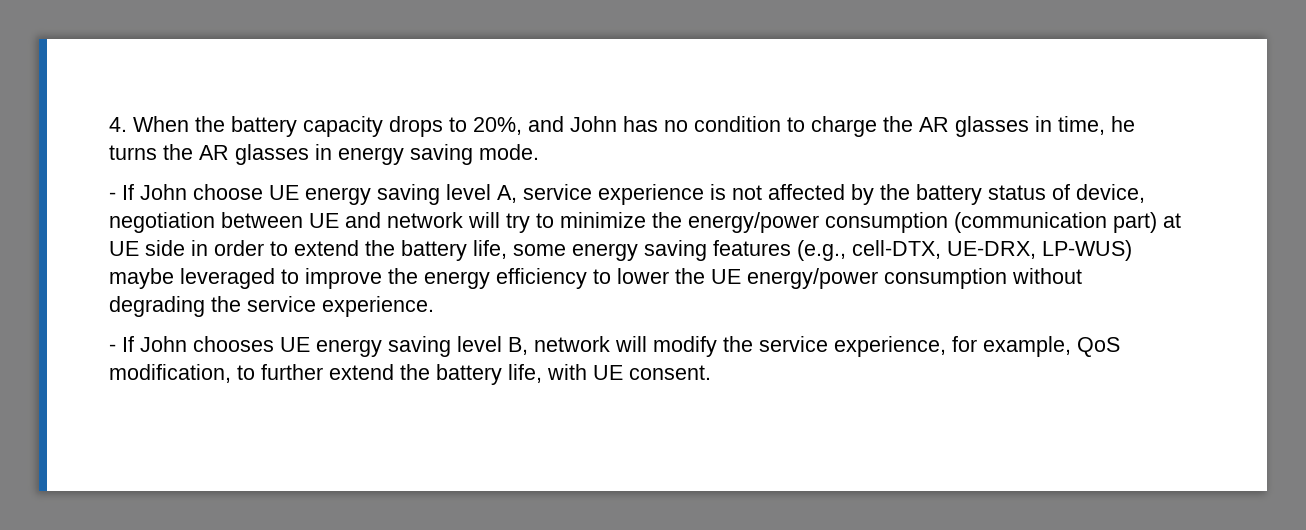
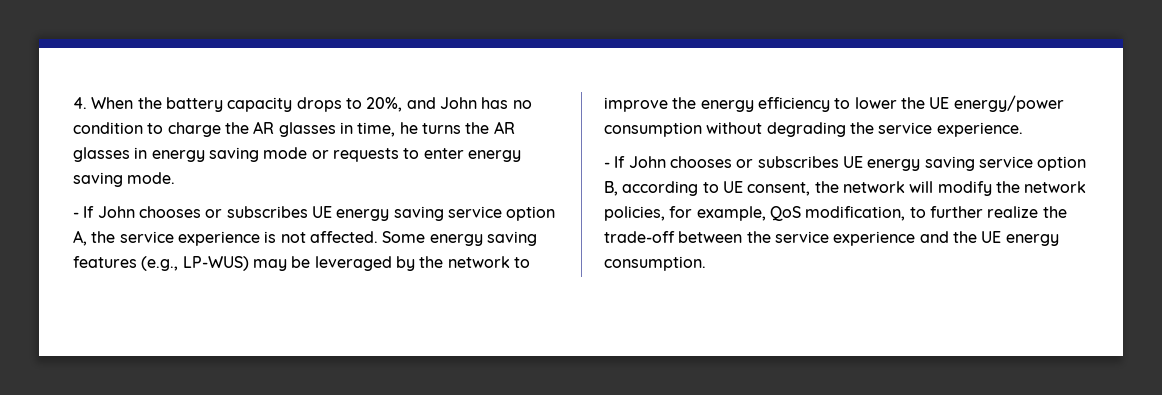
[479,144,539,160] [109,184,1145,205] [109,212,1181,233] [109,240,1132,261] [109,268,275,289] mode. // - If John choose UE energy saving level A, service experience is not affected by the battery status of device, negotiation between UE and network will try to minimize the energy/power consumption (communication part) at UE side in order to extend the battery life, some energy saving features (e.g., cell-DTX, UE-DRX, LP-WUS) maybe leveraged -> [263,147,521,162] [73,172,176,187] [73,206,556,221] [73,230,537,246] [73,256,510,271] mode or requests to enter energy saving mode. // - If John chooses or subscribes UE energy saving service option A, the service experience is not affected. Some energy saving features (e.g., LP-WUS) may be leveraged by the network
[280,336,528,357] UE energy saving level B, -> [736,156,1087,171] [604,181,839,196] or subscribes UE energy saving service option B, according to UE consent, the
[759,336,946,357] service experience, -> [1024,181,1087,193] [604,206,665,221] network policies,
[329,364,711,385] extend the battery life, with UE consent. -> [987,206,1067,218] [604,231,1059,246] [604,256,706,271] realize the trade-off between the service experience and the UE energy consumption.

